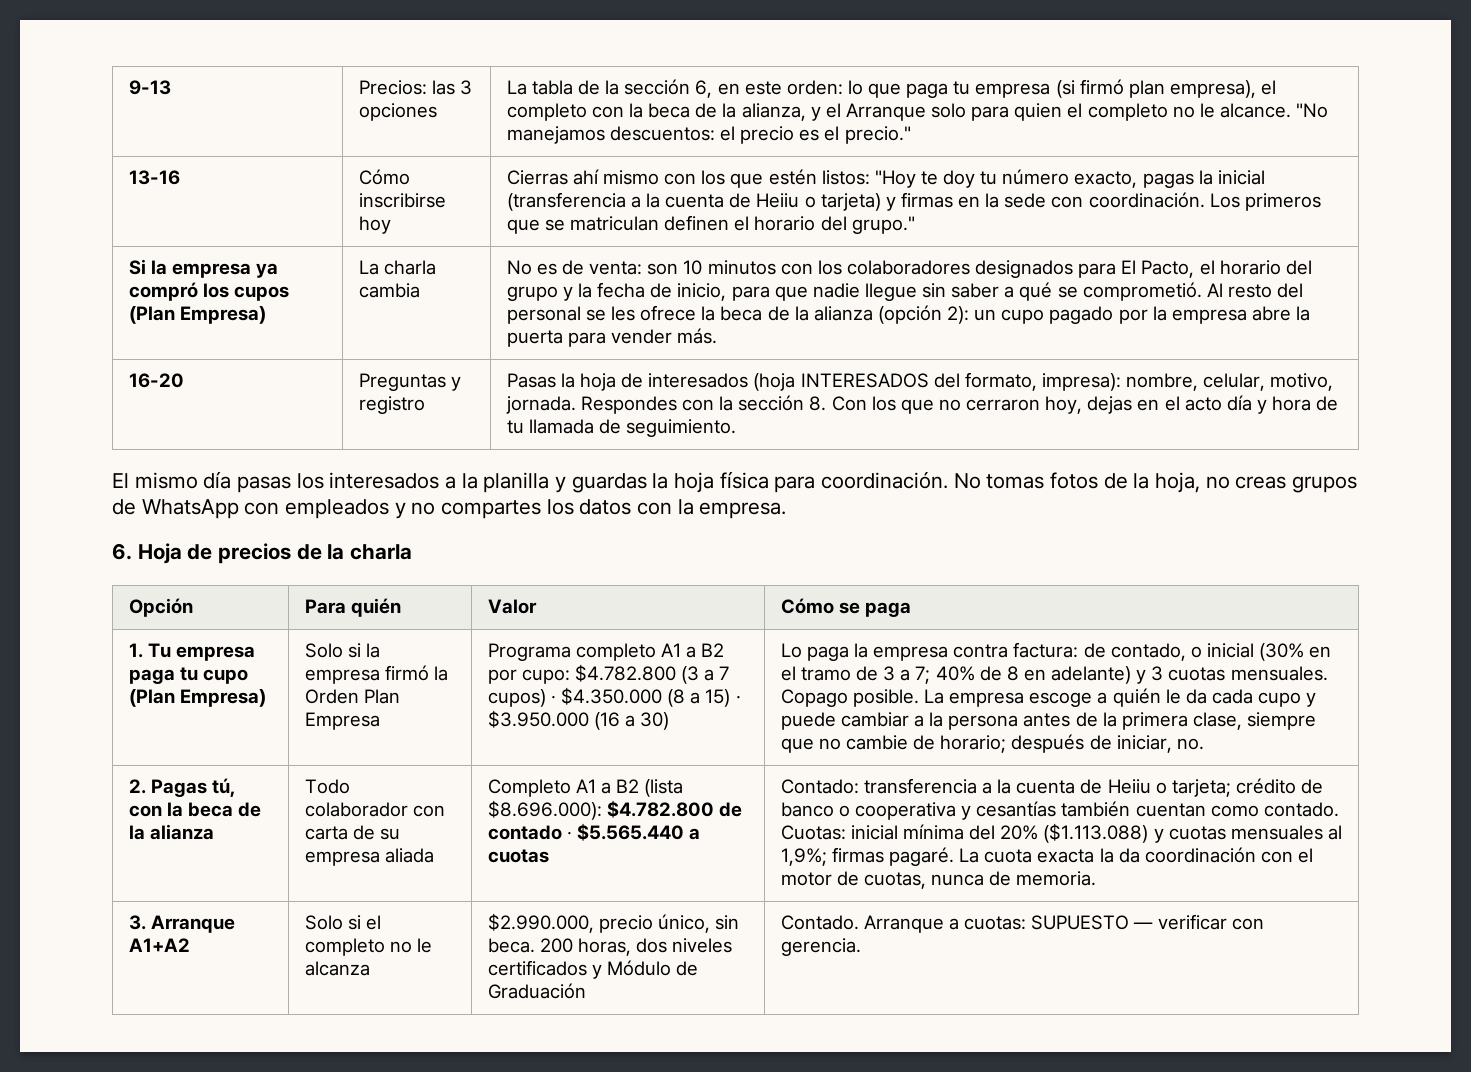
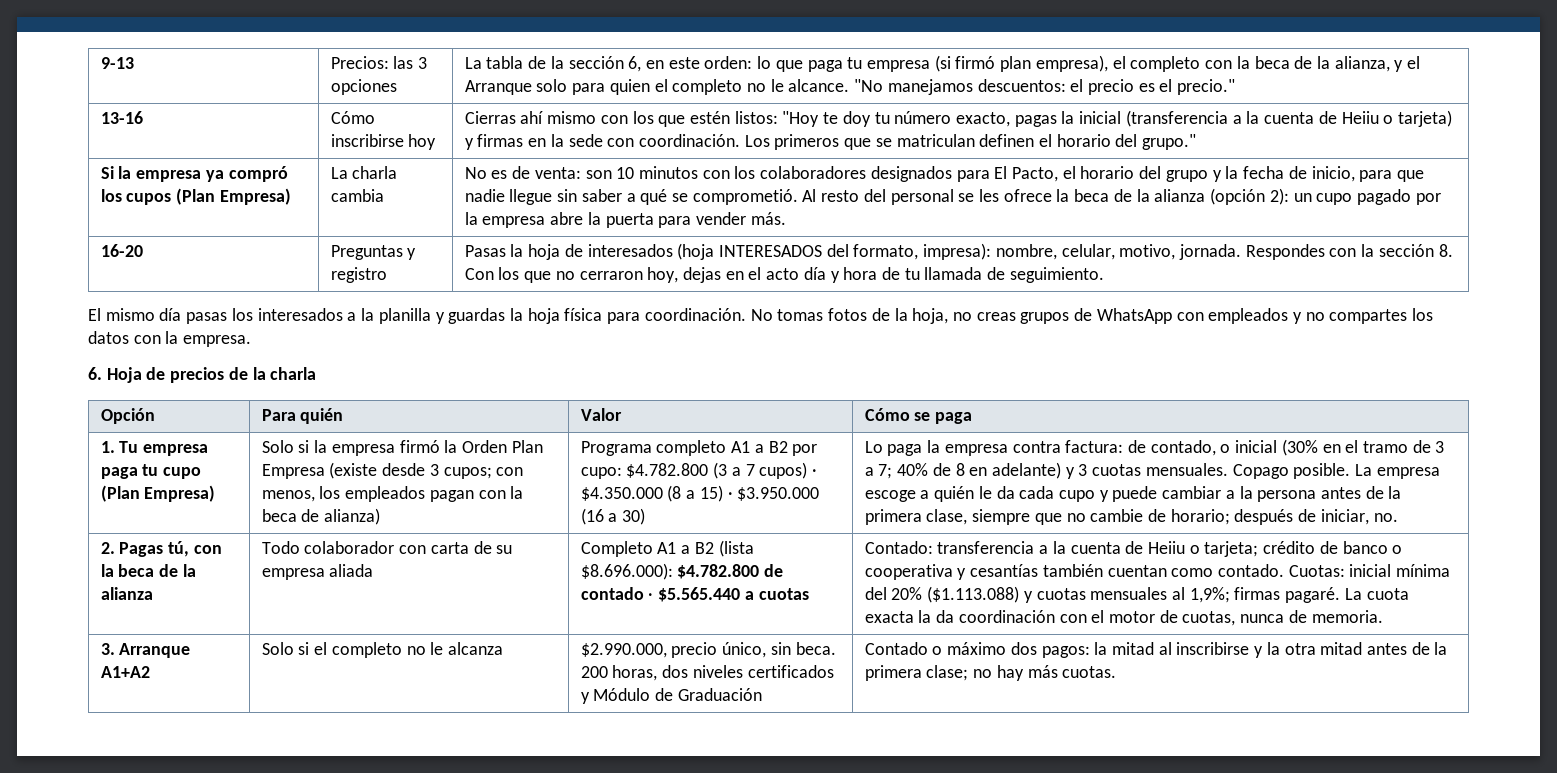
(380, 721) none -> [329,462,524,479] [261,486,524,502] [261,508,381,525] (existe desde 3 cupos; con menos, los empleados pagan con la beca de alianza)
[780,914,1264,933] [780,938,861,956] Contado. Arranque a cuotas: SUPUESTO — verificar con gerencia. -> [864,642,1448,658] [864,665,1117,681] Contado o máximo dos pagos: la mitad al inscribirse y la otra mitad antes de la primera clase; no hay más cuotas.

